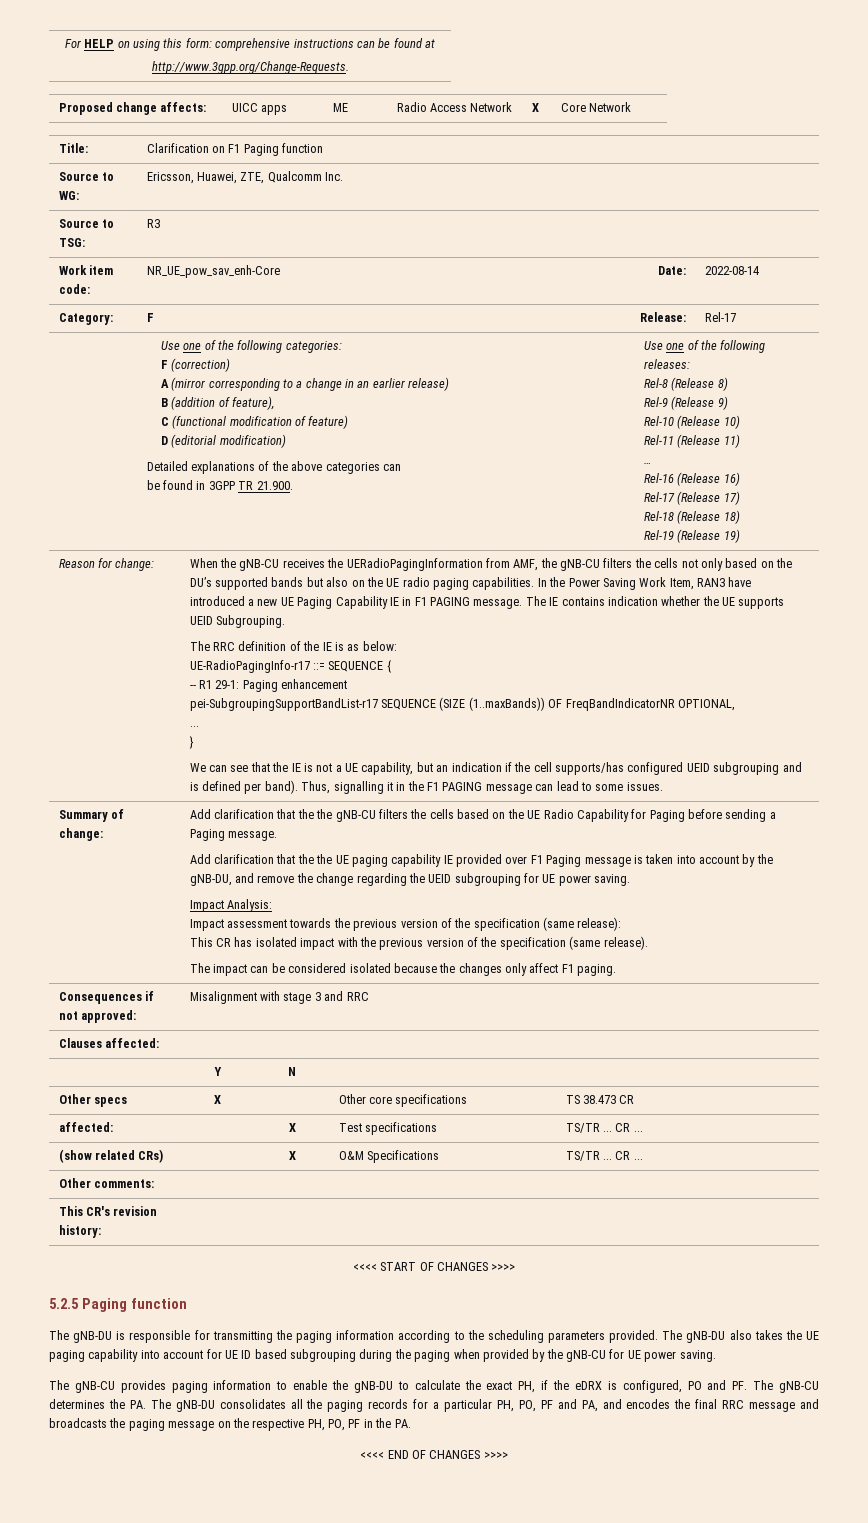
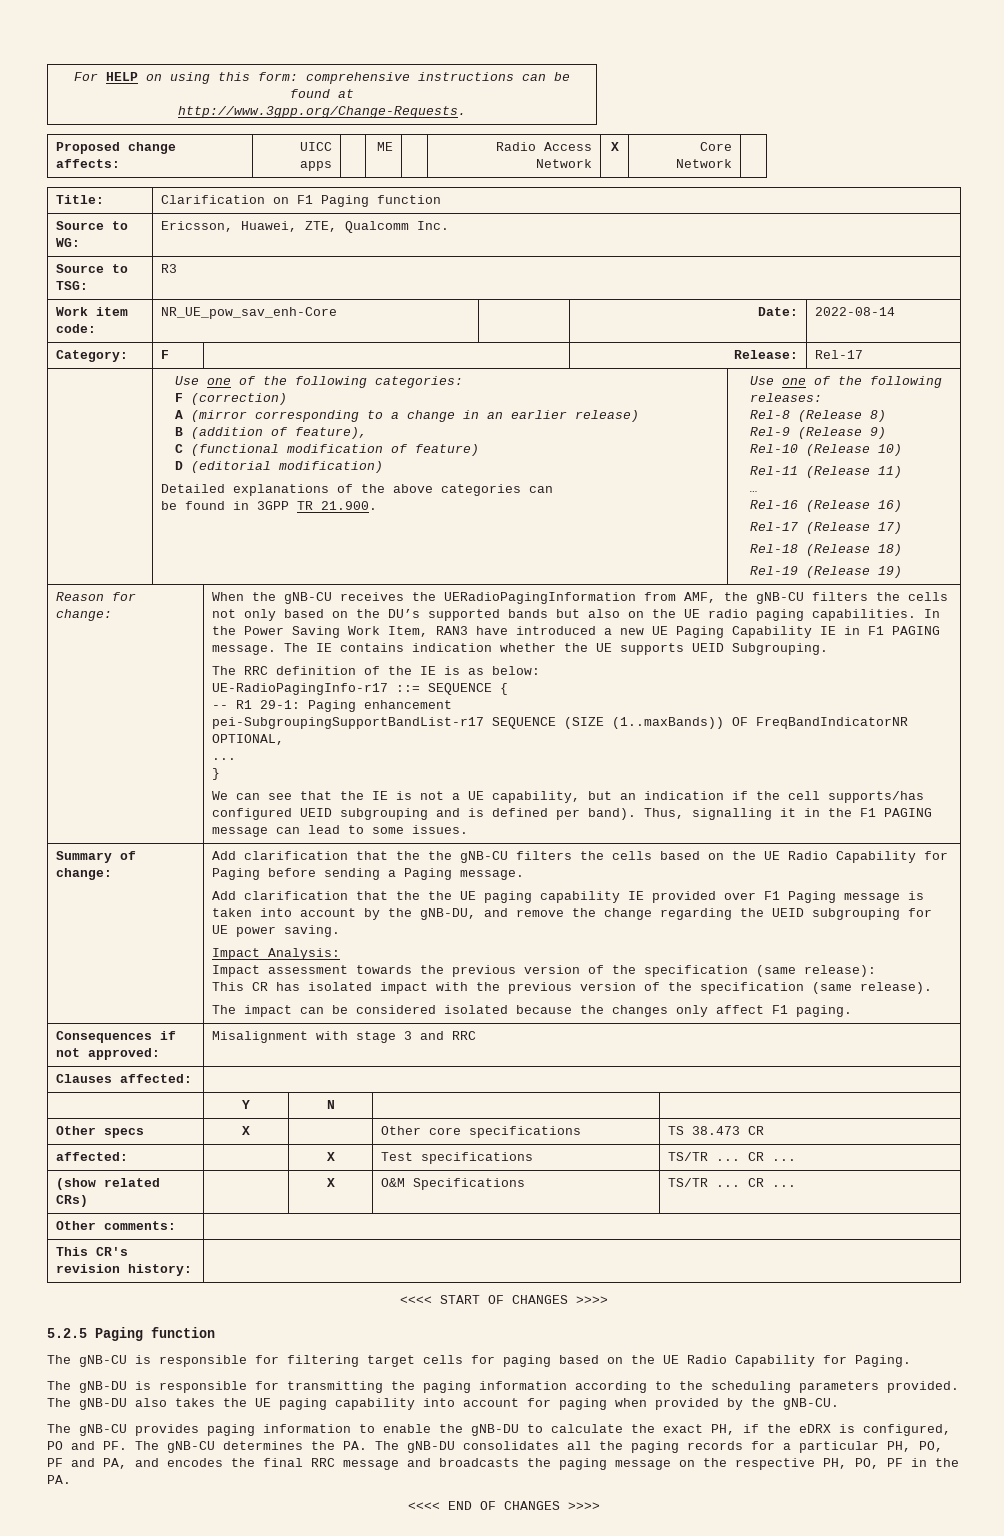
(187, 1303) none -> [47,1355,911,1367] // The gNB-CU is responsible for filtering target cells for paging based on the UE Radio Capability for Paging.
[224,1349,411,1362] UE ID based subgrouping during the -> (551, 1402) none
[566,1349,716,1362] gNB-CU for UE power saving. -> [783,1398,839,1410] gNB-CU.

